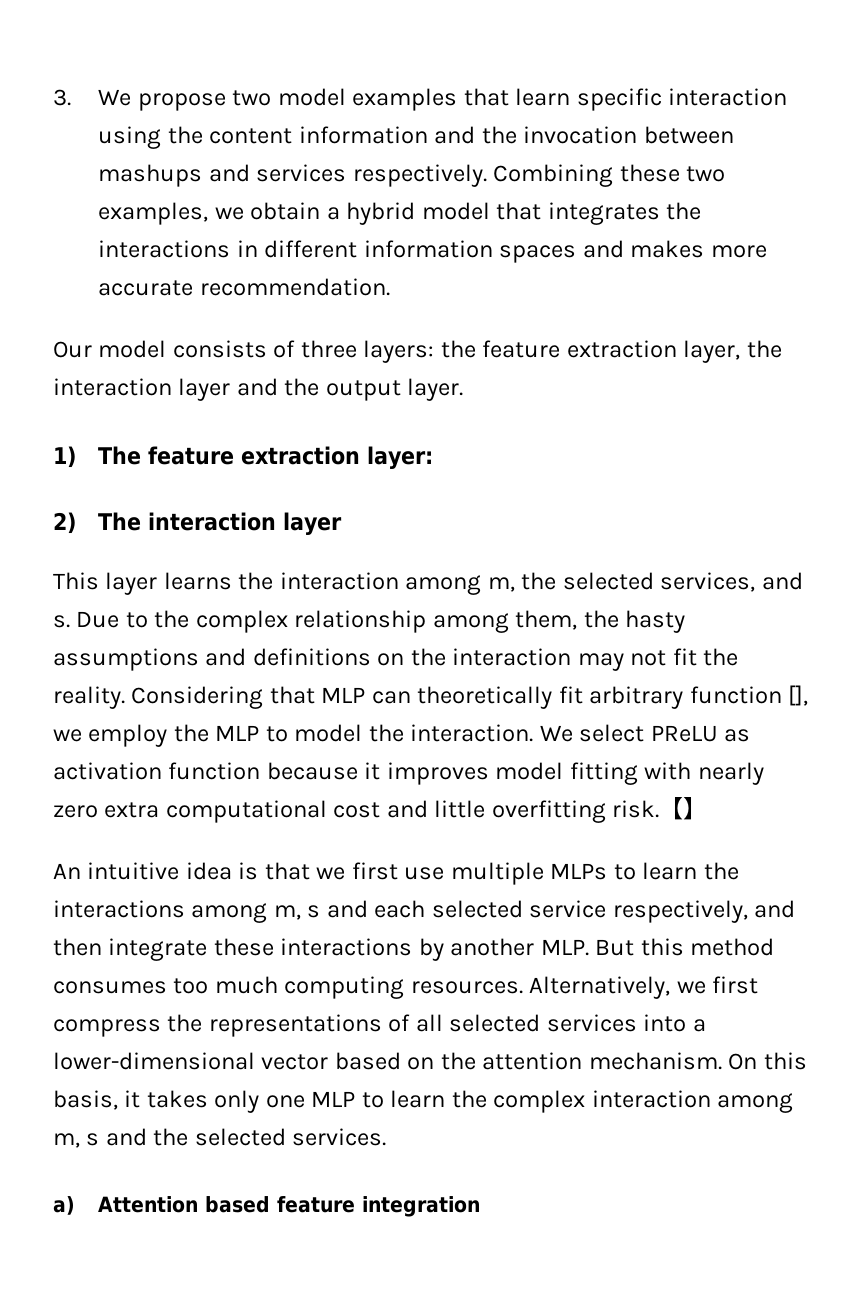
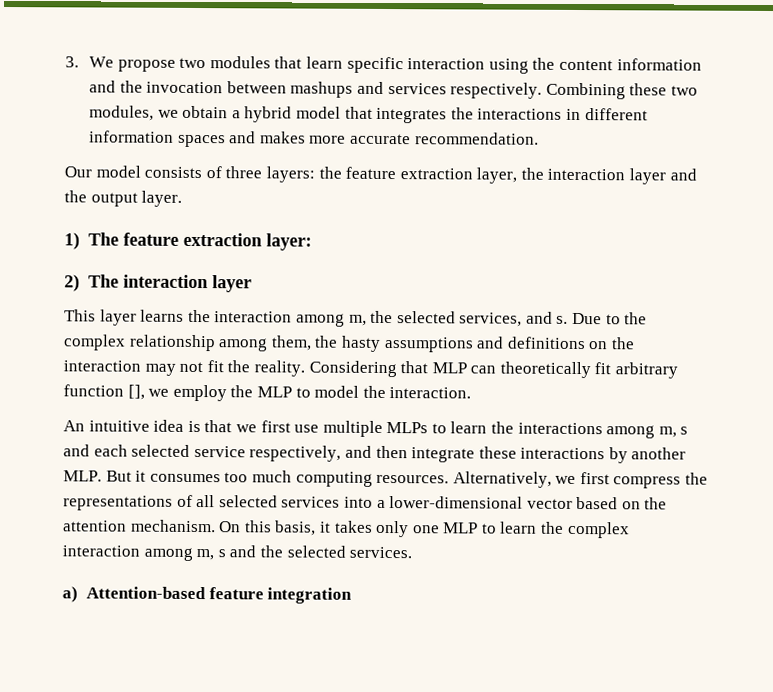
[277,88,458,111] model examples -> [209,56,271,69] modules
[98,202,209,225] examples, -> [89,105,155,121] modules,
[539,724,751,742] [53,762,764,785] [53,797,708,823] We select PReLU as activation function because it improves model fitting with nearly zero extra computational cost and little overfitting risk.【】 -> (472, 393) none
[640,938,775,956] this method -> [135,470,147,482] it
[98,1196,271,1213] Attention based -> [86,586,207,600] Attention-based

